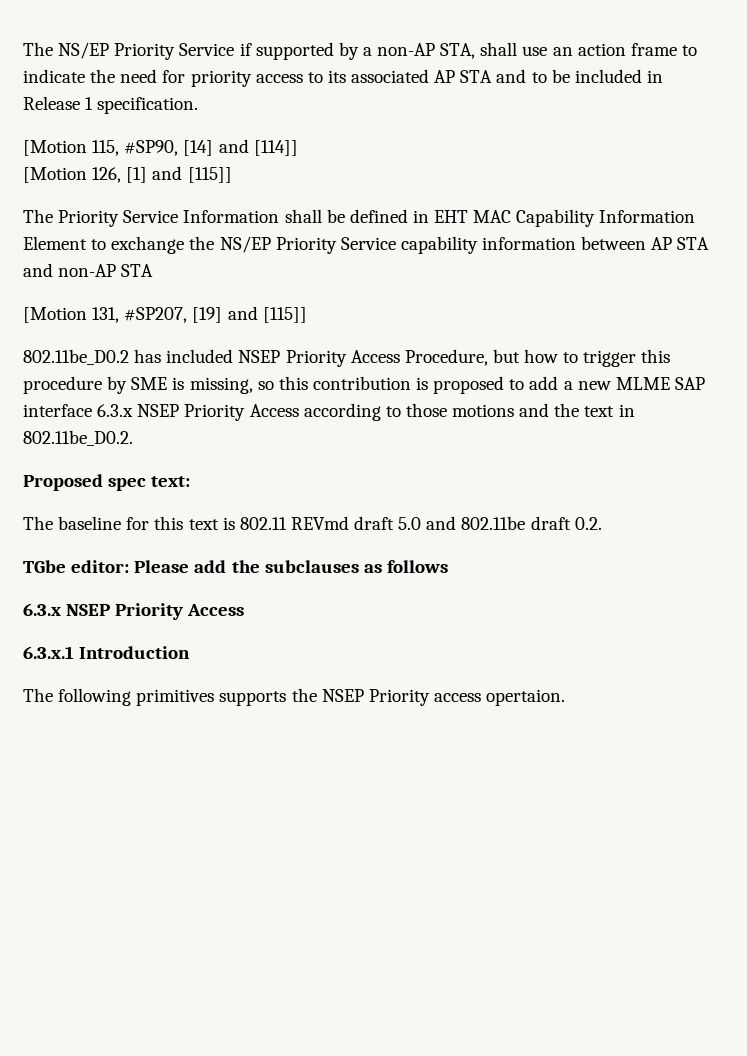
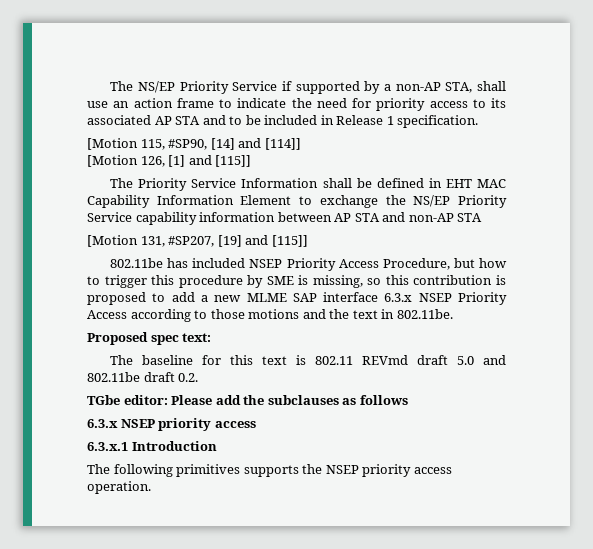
[23,349,129,365] 802.11be_D0.2 -> [110,258,164,268] 802.11be
[23,430,133,446] 802.11be_D0.2. -> [396,309,453,319] 802.11be.
[115,603,245,620] Priority Access -> [158,418,256,431] priority access
[368,689,566,706] Priority access opertaion. -> [362,464,452,477] [87,481,151,494] priority access operation.

